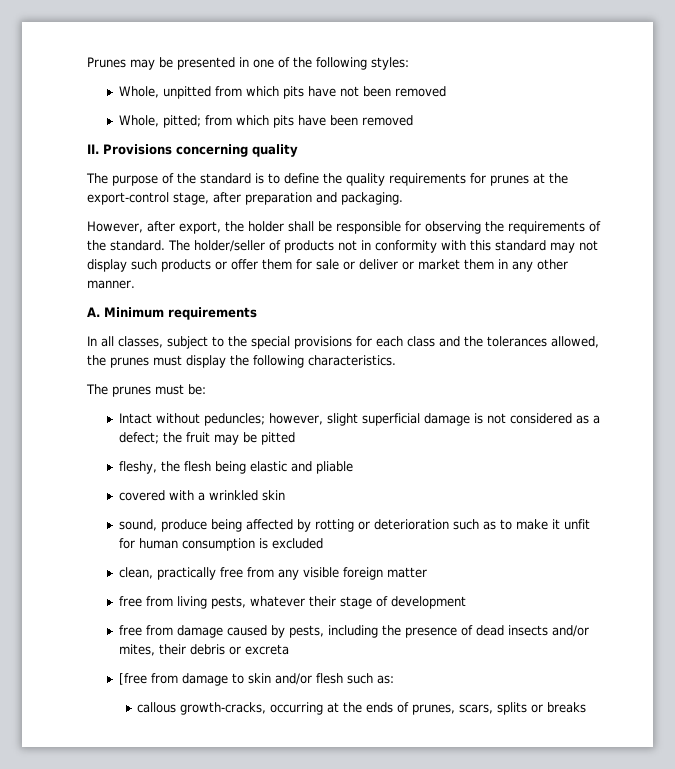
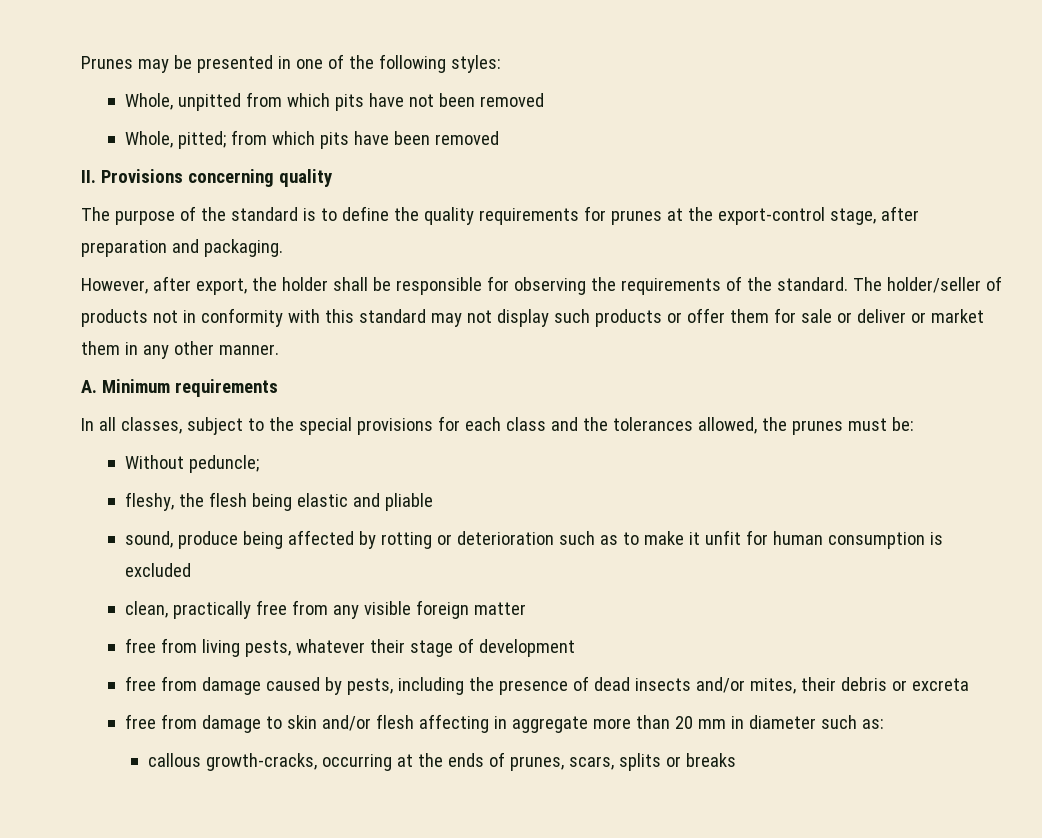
[185,355,396,368] [85,384,206,397] [118,413,600,426] [118,432,295,445] display the following characteristics. // The prunes must be: // Intact without peduncles; however, slight superficial damage is not considered as a defect; the fruit may be pitted -> [892,417,915,431] [124,455,259,473] be: // Without peduncle;
[118,490,285,501] // covered with a wrinkled skin -> (433, 502) none
[118,673,147,685] [free -> [124,714,156,729] free
(343, 678) none -> [418,714,816,733] affecting in aggregate more than 20 mm in diameter

